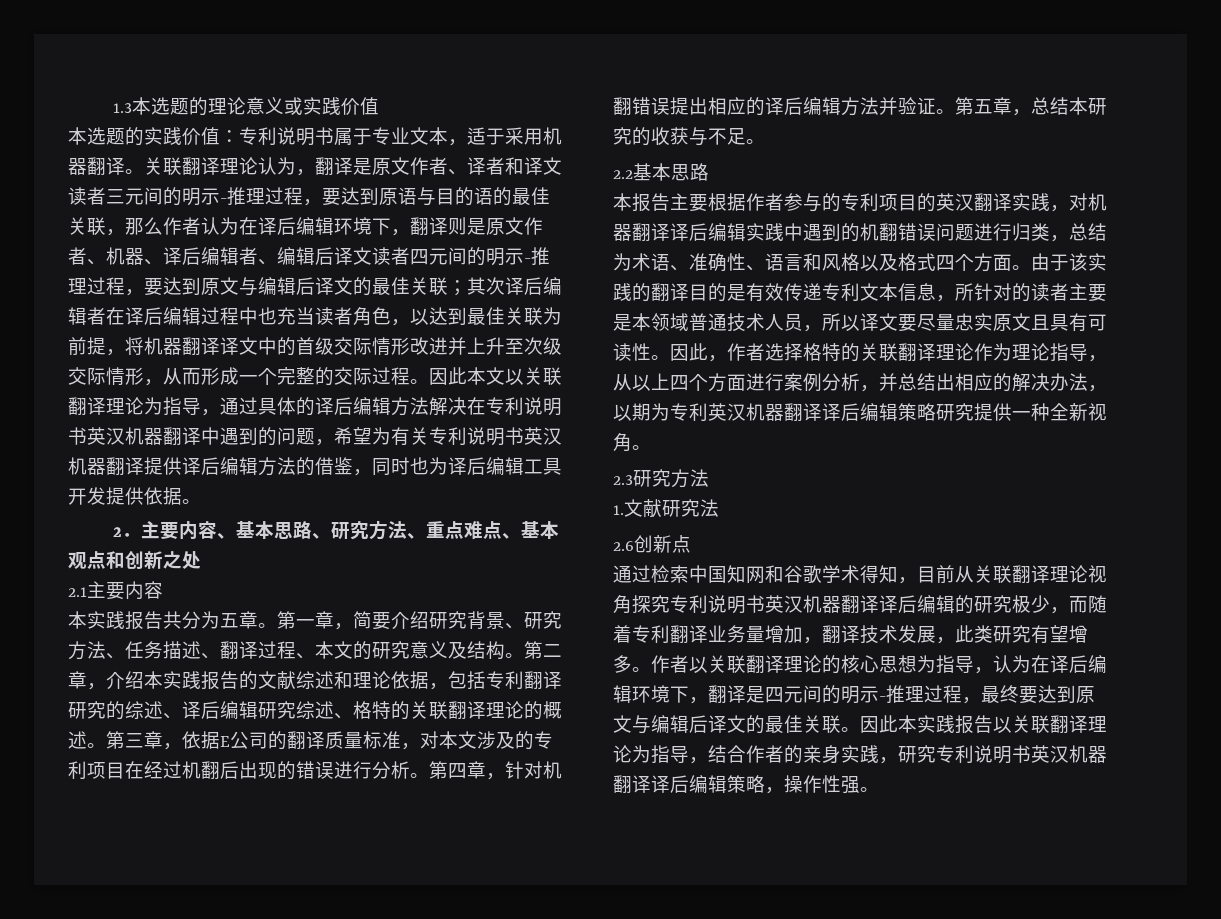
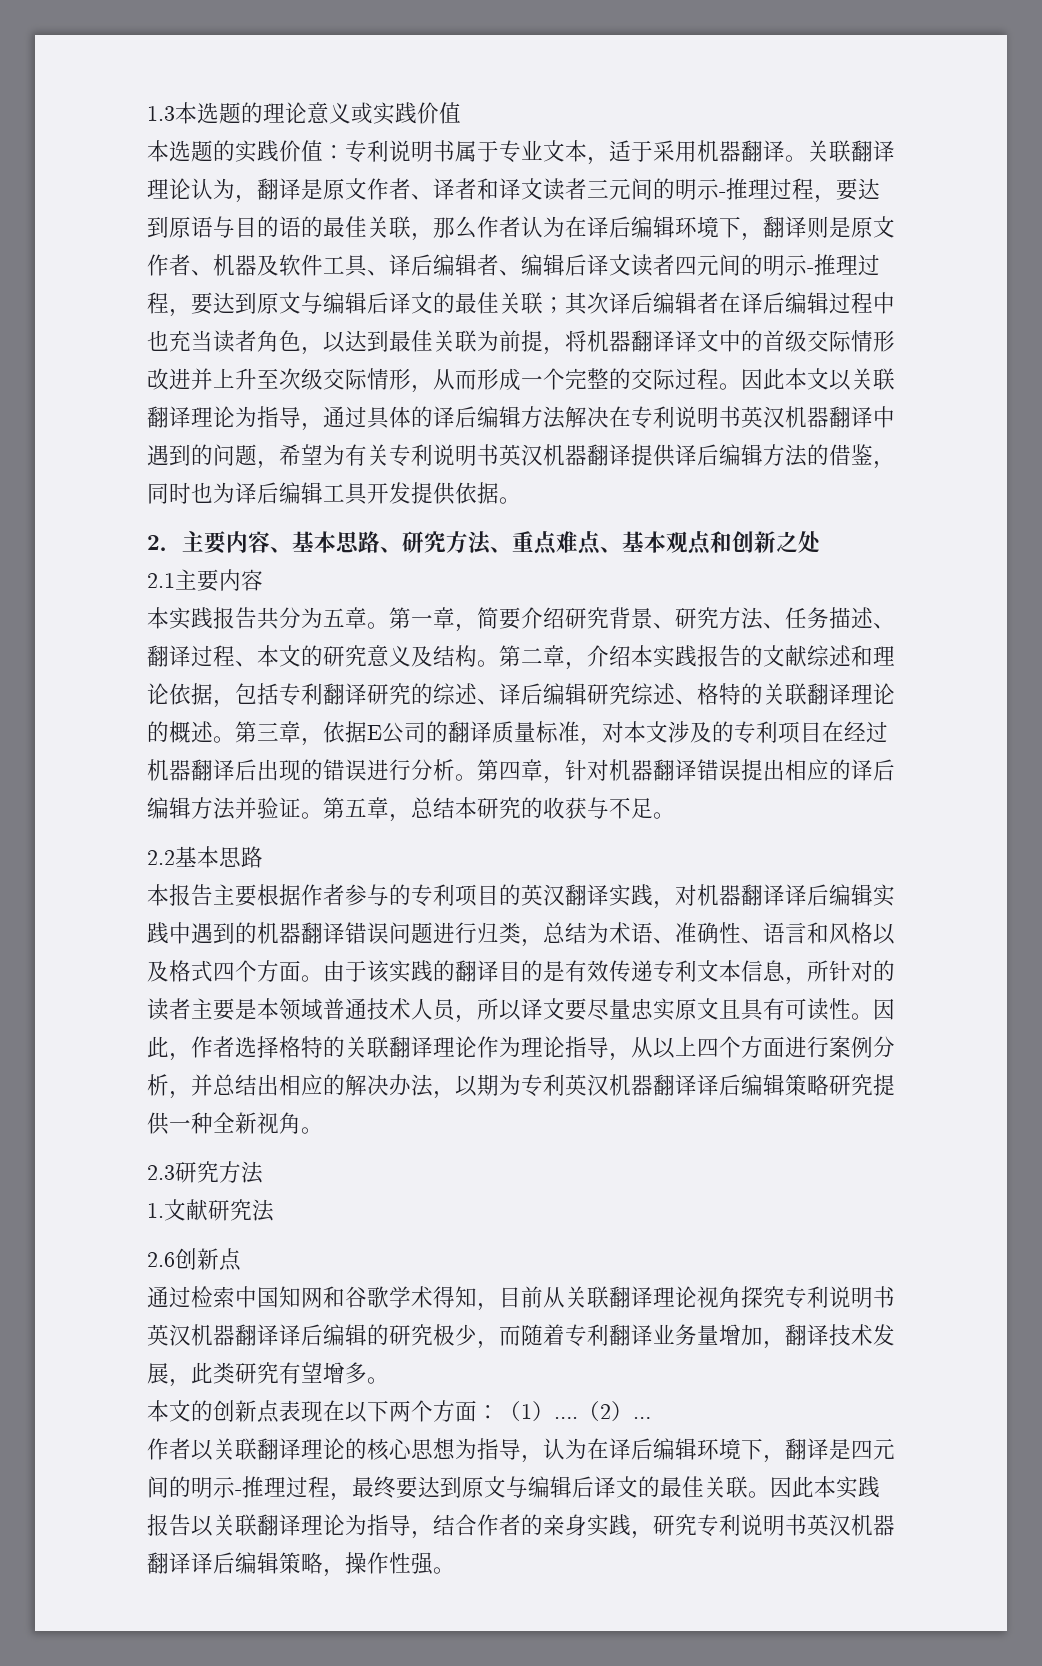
(144, 256) none -> [257,254,368,277] 及软件工具
[201,761,220,779] 翻 -> [169,759,235,781] 器翻译
[613,97,632,115] 翻 -> [631,759,697,781] 器翻译
[879,223,898,241] 翻 -> [279,922,345,944] 器翻译
(651, 669) none -> [147,1400,651,1423] // 本文的创新点表现在以下两个方面：（1）….（2）… //

